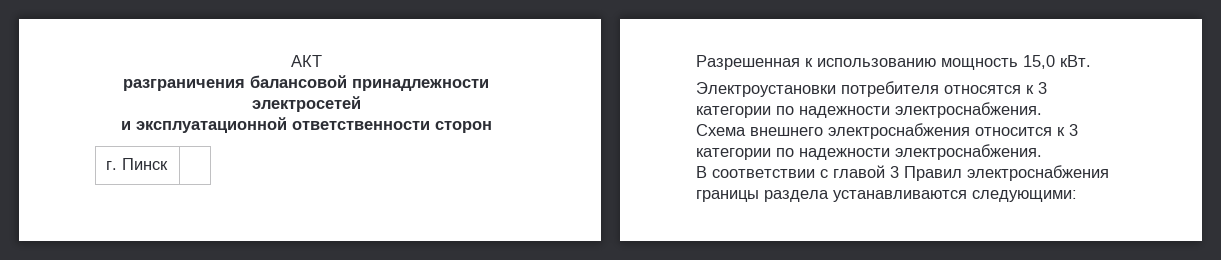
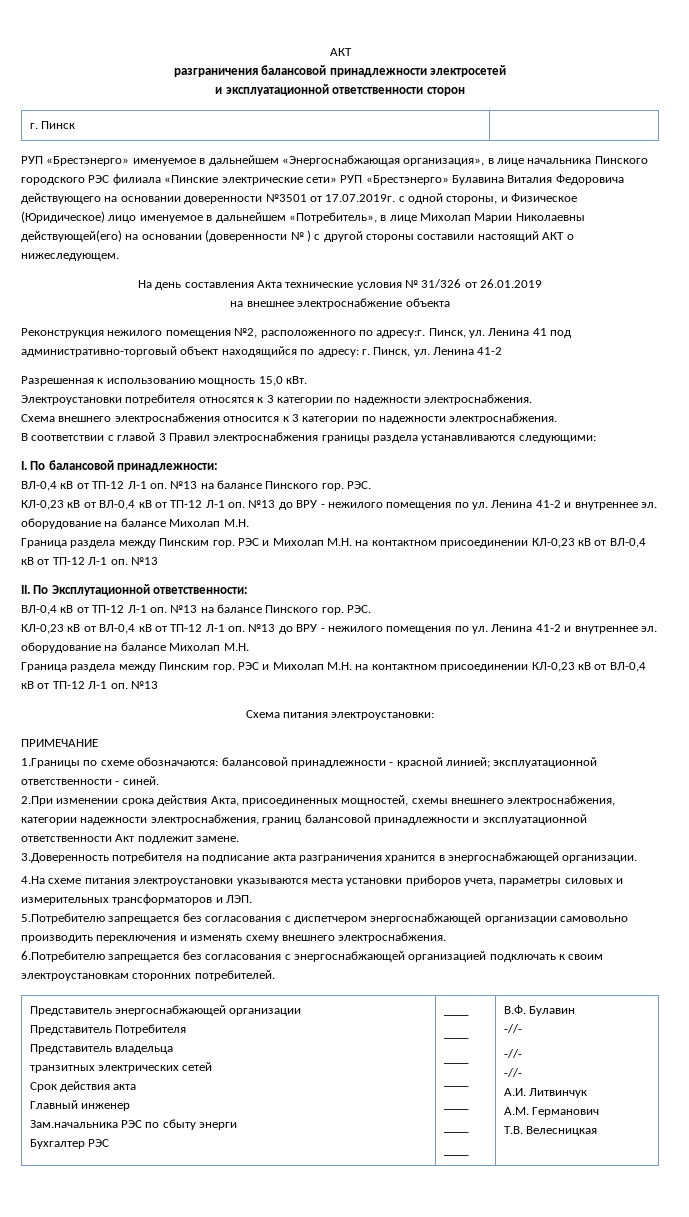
(169, 164) none -> [21,155,648,166] [21,174,624,185] [21,193,578,204] [21,211,585,223] [21,230,574,242] [21,253,119,261] [137,279,543,290] [230,298,450,309] [21,328,573,338] [21,346,503,357] // РУП «Брестэнерго» именуемое в дальнейшем «Энергоснабжающая организация», в лице начальника Пинского городского РЭС филиала «Пинские электрические сети» РУП «Брестэнерго» Булавина Виталия Федоровича действующего на основании доверенности №3501 от 17.07.2019г. с одной стороны, и Физическое (Юридическое) лицо именуемое в дальнейшем «Потребитель», в лице Михолап Марии Николаевны действующей(его) на основании (доверенности № ) с другой стороны составили настоящий АКТ о нижеследующем. // На день составления Акта технические условия № 31/326 от 26.01.2019 // на внешнее электроснабжение объекта // Реконструкция нежилого помещения №2, расположенного по адресу:г. Пинск, ул. Ленина 41 под административно-торговый объект находящийся по адресу: г. Пинск, ул. Ленина 41-2
(1077, 196) none -> [21,460,219,472] [21,480,372,491] [21,500,657,510] [21,518,249,529] [21,538,646,548] [21,557,158,565] [21,584,249,596] [21,604,372,615] [21,624,657,634] [21,642,249,653] [21,662,646,672] [21,681,158,689] [245,710,435,720] [21,739,98,747] [21,757,598,768] [21,776,159,785] [21,795,616,806] [21,814,587,825] [21,834,240,844] [21,852,638,863] [21,875,624,886] [21,894,253,905] [21,913,628,924] [21,932,447,943] [21,951,604,962] [21,970,275,981] [29,1005,302,1016] [29,1024,186,1035] [29,1044,173,1054] [29,1062,213,1073] [29,1081,137,1092] [29,1100,130,1111] [29,1119,237,1130] [29,1139,109,1149] [443,1014,469,1016] [443,1037,469,1039] [443,1062,469,1064] [443,1085,469,1087] [443,1108,469,1110] [443,1131,469,1133] [443,1154,469,1156] [503,1005,575,1016] [503,1024,522,1033] [503,1049,522,1058] [503,1068,522,1077] [503,1088,587,1098] [503,1107,599,1117] [503,1126,597,1136] // I. По балансовой принадлежности: // ВЛ-0,4 кВ от ТП-12 Л-1 оп. №13 на балансе Пинского гор. РЭС. // КЛ-0,23 кВ от ВЛ-0,4 кВ от ТП-12 Л-1 оп. №13 до ВРУ - нежилого помещения по ул. Ленина 41-2 и внутреннее эл. оборудование на балансе Михолап М.Н. // Граница раздела между Пинским гор. РЭС и Михолап М.Н. на контактном присоединении КЛ-0,23 кВ от ВЛ-0,4 кВ от ТП-12 Л-1 оп. №13 // II. По Эксплутационной ответственности: // ВЛ-0,4 кВ от ТП-12 Л-1 оп. №13 на балансе Пинского гор. РЭС. // КЛ-0,23 кВ от ВЛ-0,4 кВ от ТП-12 Л-1 оп. №13 до ВРУ - нежилого помещения по ул. Ленина 41-2 и внутреннее эл. оборудование на балансе Михолап М.Н. // Граница раздела между Пинским гор. РЭС и Михолап М.Н. на контактном присоединении КЛ-0,23 кВ от ВЛ-0,4 кВ от ТП-12 Л-1 оп. №13 // Схема питания электроустановки: // ПРИМЕЧАНИЕ // 1.Границы по схеме обозначаются: балансовой принадлежности - красной линией; эксплуатационной ответственности - синей. // 2.При изменении срока действия Акта, присоединенных мощностей, схемы внешнего электроснабжения, категории надежности электроснабжения, границ балансовой принадлежности и эксплуатационной ответственности Акт подлежит замене. // 3.Доверенность потребителя на подписание акта разграничения хранится в энергоснабжающей организации. // 4.На схеме питания электроустановки указываются места установки приборов учета, параметры силовых и измерительных трансформаторов и ЛЭП. // 5.Потребителю запрещается без согласования с диспетчером энергоснабжающей организации самовольно производить переключения и изменять схему внешнего электроснабжения. // 6.Потребителю запрещается без согласования с энергоснабжающей организацией подключать к своим электроустановкам сторонних потребителей. // Представитель энергоснабжающей организации // Представитель Потребителя // Представитель владельца // транзитных электрических сетей // Срок действия акта // Главный инженер // Зам.начальника РЭС по сбыту энерги // Бухгалтер РЭС | ____ // ____ // ____ // ____ // ____ // ____ // ____ | В.Ф. Булавин // -//- // -//- // -//- // А.И. Литвинчук // А.М. Германович // Т.В. Велесницкая

